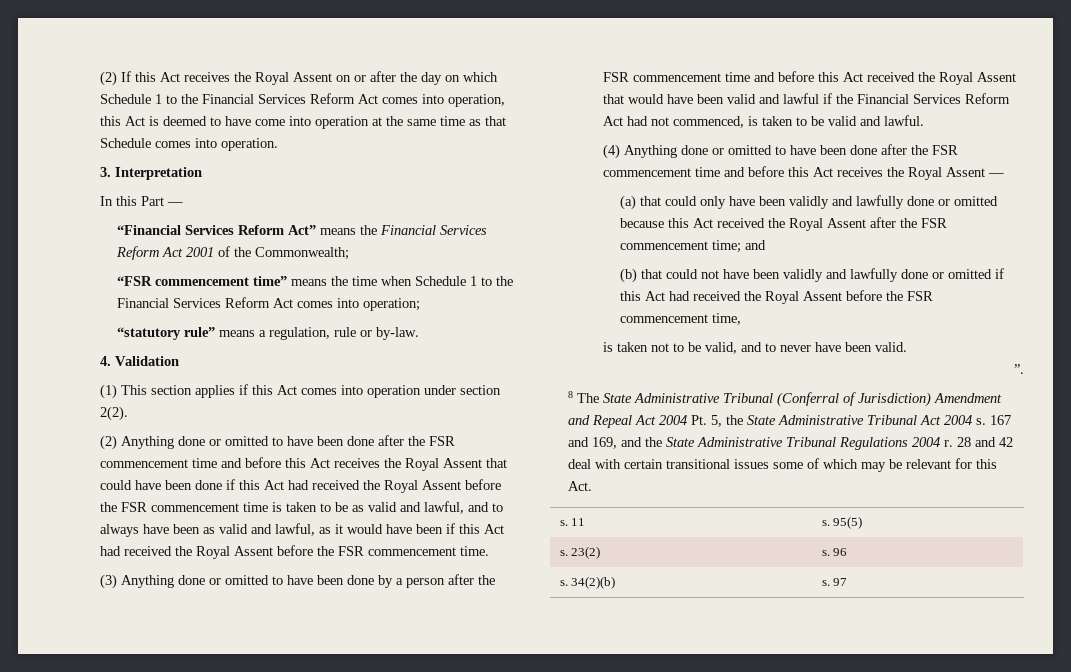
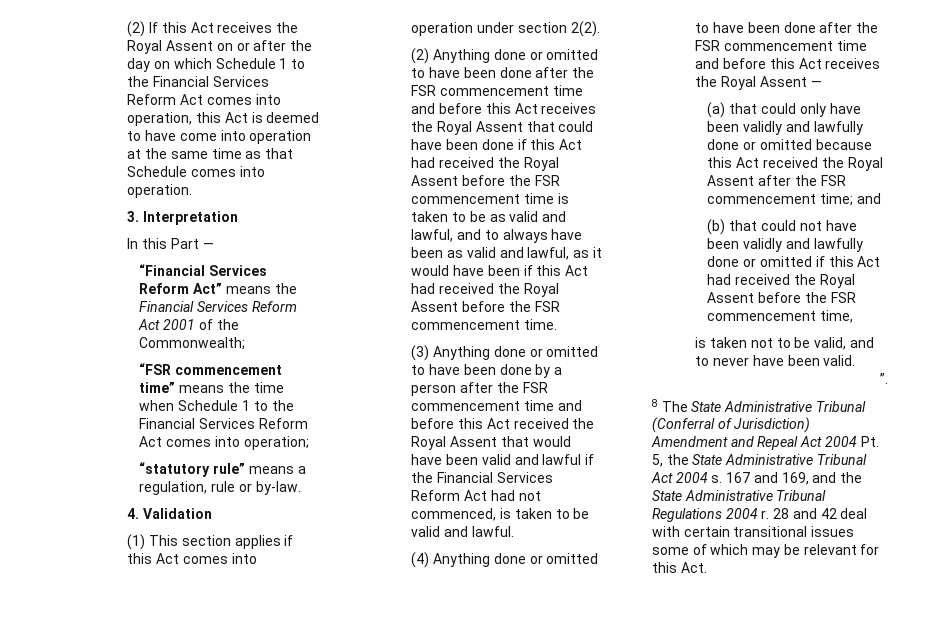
[559,518,586,526] [821,516,863,529] [559,546,601,559] [821,548,848,556] [559,576,616,589] [821,578,848,586] // s. 11 | s. 95(5) // s. 23(2) | s. 96 // s. 34(2)(b) | s. 97 -> (707, 567) none

